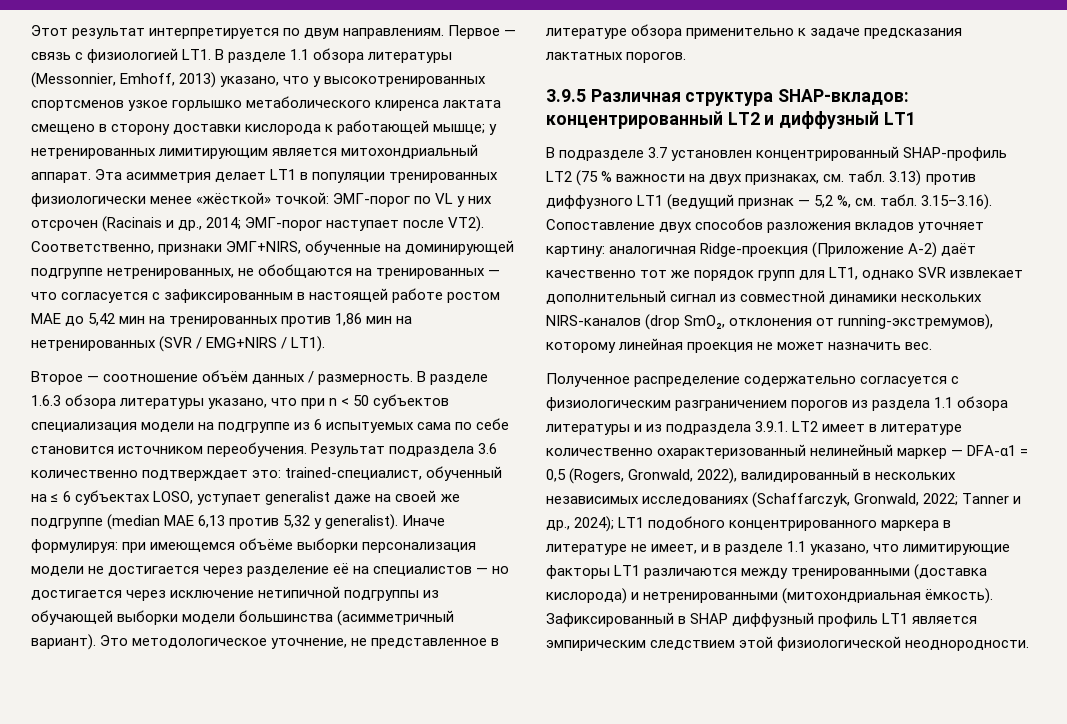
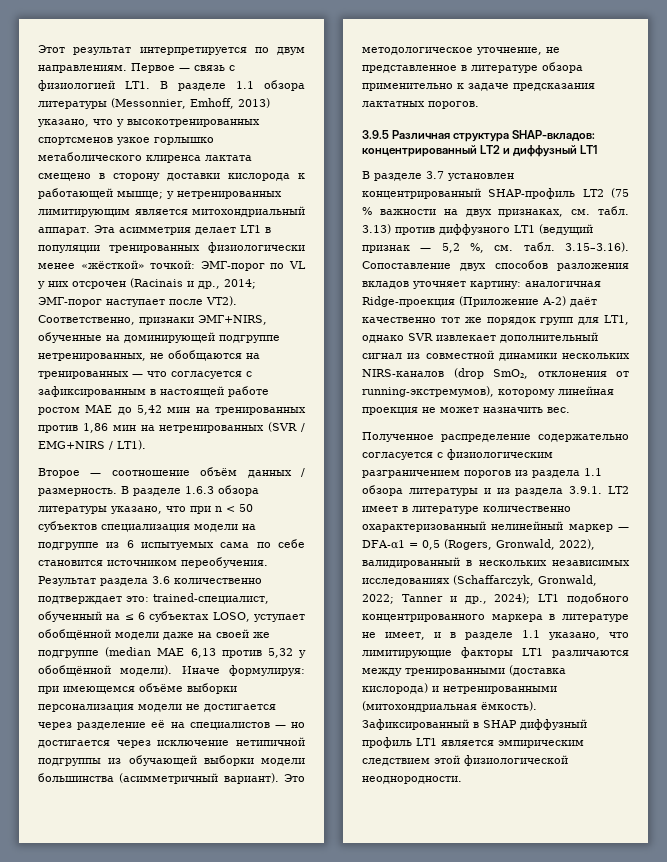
[389,446,475,457] подраздела -> [100,578,148,586] раздела
[265,491,331,505] generalist -> [38,629,159,640] обобщённой модели
[325,514,399,530] generalist). -> [38,665,173,676] обобщённой модели).
[559,150,645,161] подразделе -> [374,173,422,181] разделе
[666,424,752,435] подраздела -> [515,488,564,496] раздела

